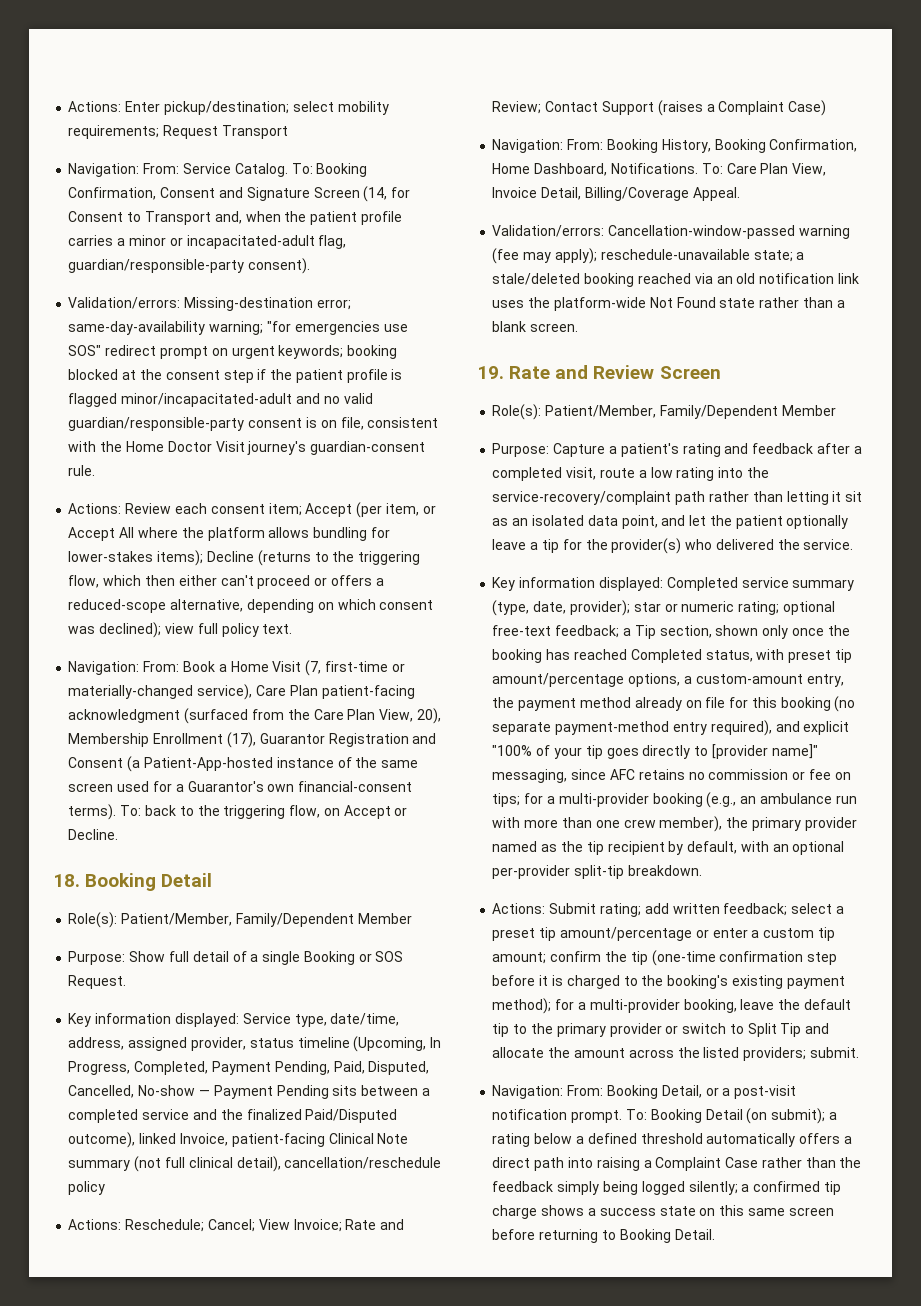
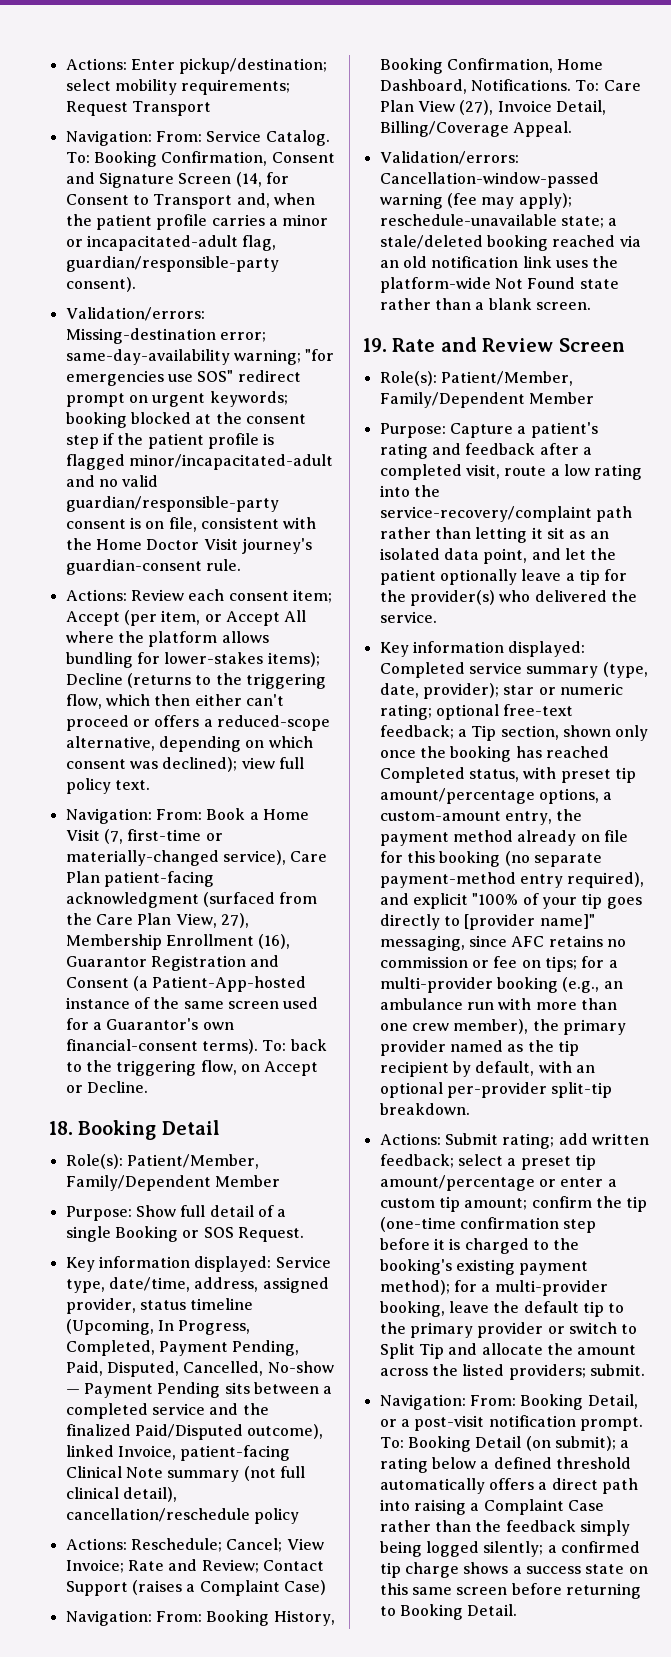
[416,708,441,724] 20), -> [220,913,249,928] 27),
[226,732,256,748] (17), -> [258,934,291,949] (16),
[792,163,827,176] View, -> [417,100,494,115] View (27),

